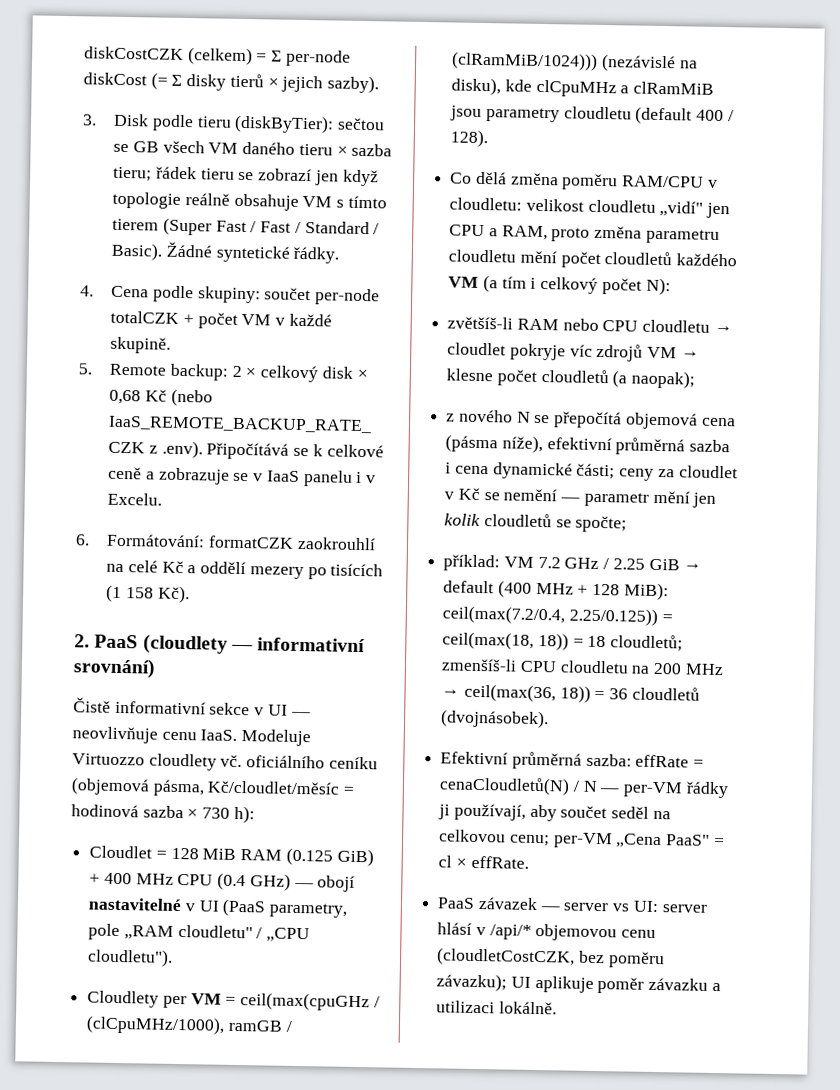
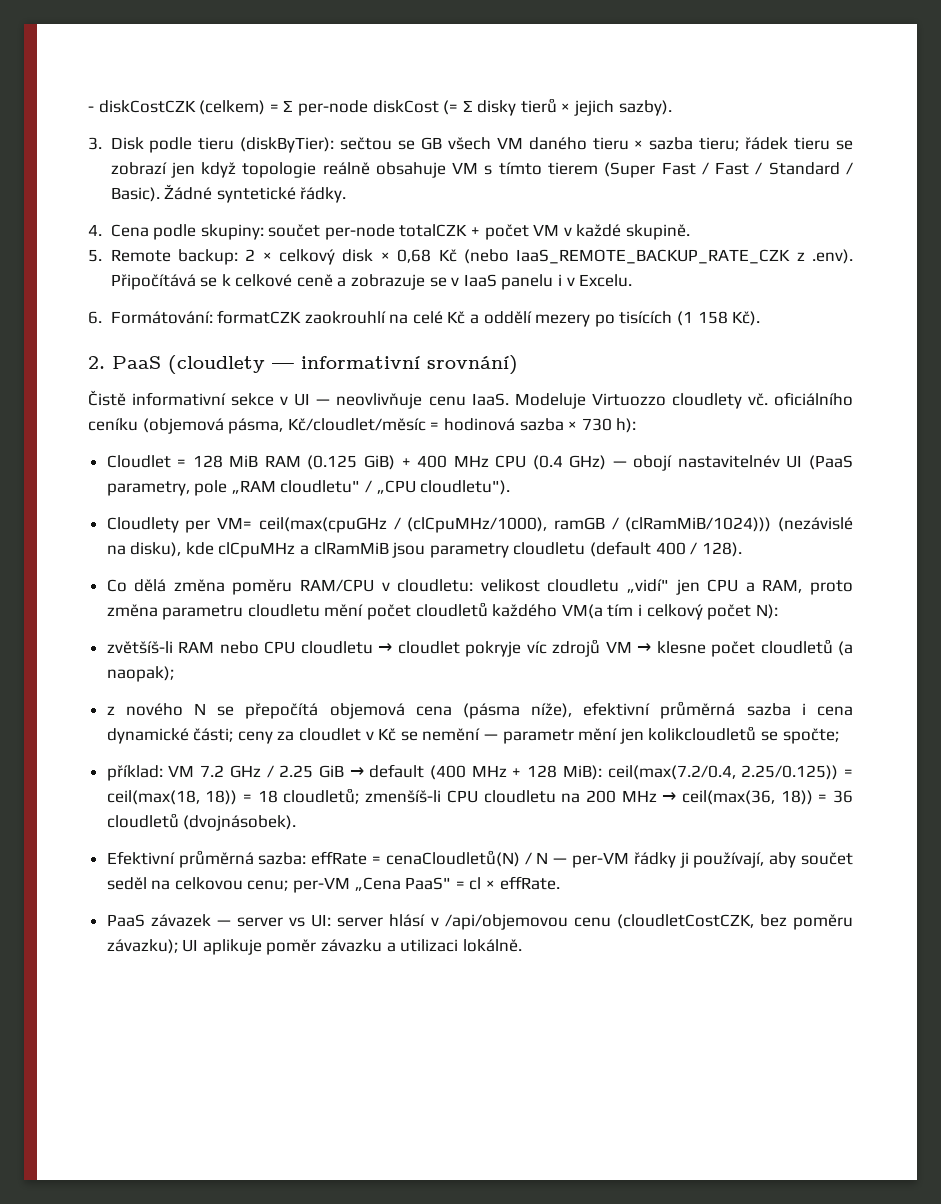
(84, 53) none -> [88,106,94,112] -
[88,897,195,912] nastavitelné v -> [677,455,780,468] nastavitelnév
[190,993,237,1005] VM = -> [217,517,253,529] VM=
[448,275,498,293] VM (a -> [561,604,603,619] VM(a
[444,513,552,528] kolik cloudletů -> [648,726,757,741] kolikcloudletů
[489,923,618,942] /api/* objemovou -> [444,914,568,930] /api/objemovou

